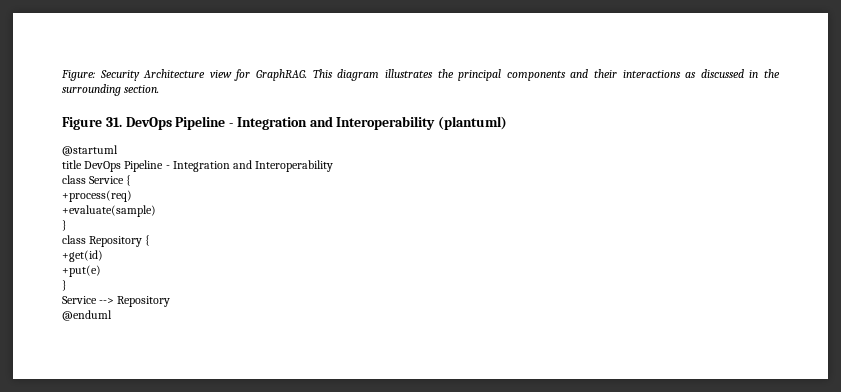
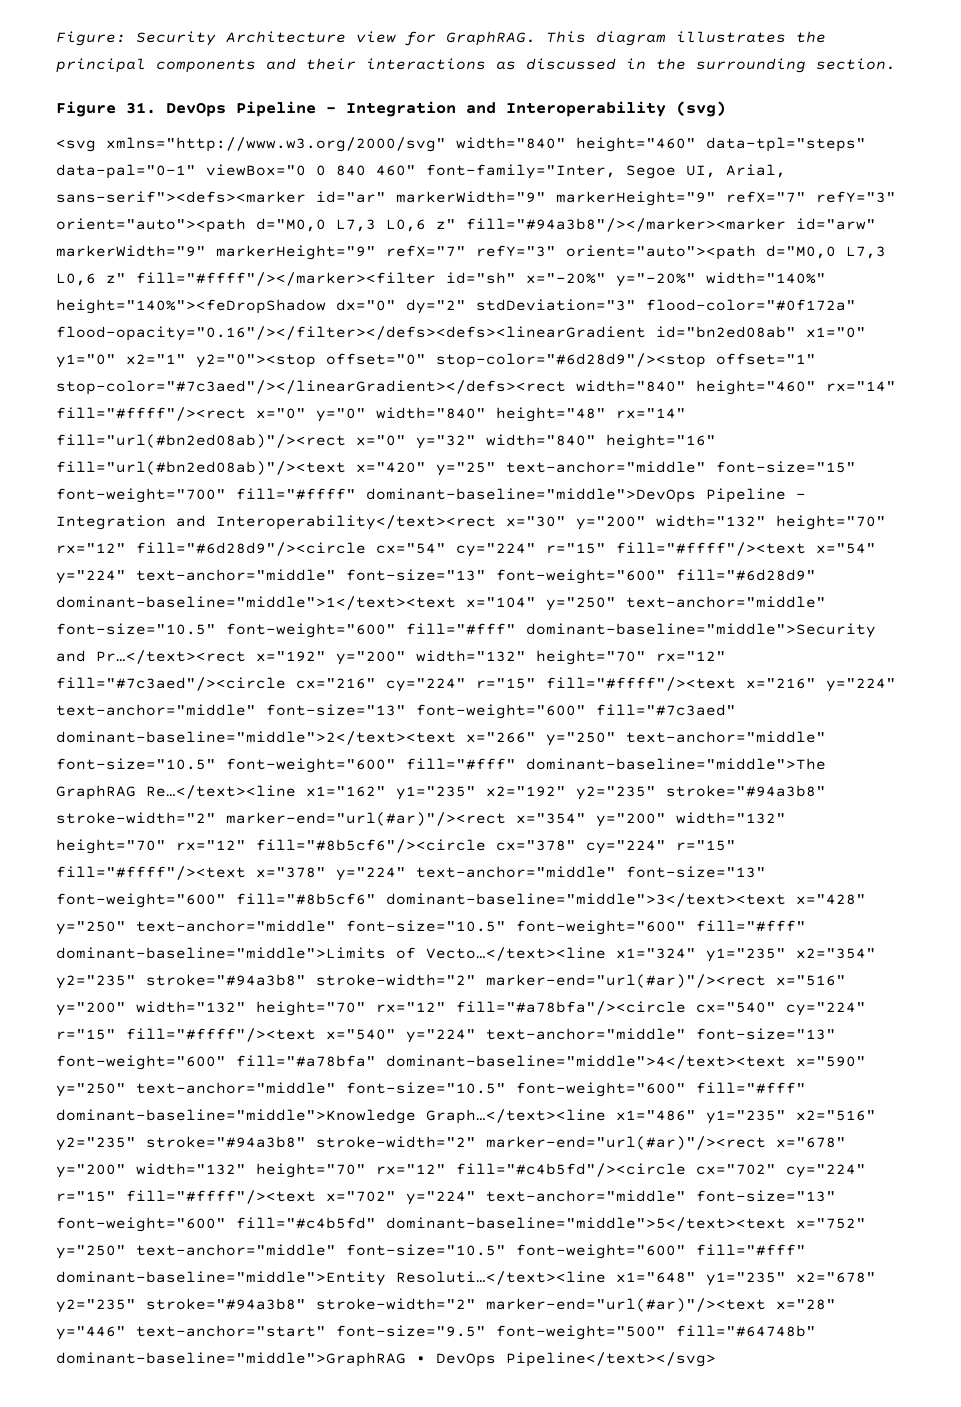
[438,116,508,130] [62,145,118,156] [62,160,334,172] [62,175,132,186] [62,190,132,202] [62,205,156,217] [62,220,67,231] [62,235,151,247] [62,250,103,262] [62,265,101,277] [62,280,67,291] [62,296,171,307] [62,310,112,321] (plantuml) // @startuml // title DevOps Pipeline - Integration and Interoperability // class Service { // +process(req) // +evaluate(sample) // } // class Repository { // +get(id) // +put(e) // } // Service --> Repository // @enduml -> [676,101,726,117] [56,137,866,152] [56,164,786,179] [56,191,896,206] [56,218,876,233] [56,245,886,260] [56,272,826,287] [56,299,856,314] [56,326,866,341] [56,353,816,368] [56,380,896,395] [56,407,686,422] [56,434,716,449] [56,461,856,476] [56,488,806,503] [56,515,886,530] [56,542,876,557] [56,569,816,584] [56,596,826,611] [56,623,876,638] [56,650,726,665] [56,677,896,692] [56,704,736,719] [56,731,826,746] [56,758,826,773] [56,785,826,800] [56,812,786,827] [56,839,736,854] [56,866,766,881] [56,893,866,908] [56,920,806,935] [56,947,876,962] [56,974,846,989] [56,1001,866,1016] [56,1028,836,1043] [56,1055,866,1070] [56,1082,806,1097] [56,1109,876,1124] [56,1136,846,1151] [56,1163,866,1178] [56,1190,836,1205] [56,1217,866,1232] [56,1244,806,1259] [56,1271,876,1286] [56,1298,836,1313] [56,1325,816,1340] [56,1352,716,1367] (svg) // <svg xmlns="http://www.w3.org/2000/svg" width="840" height="460" data-tpl="steps" data-pal="0-1" viewBox="0 0 840 460" font-family="Inter, Segoe UI, Arial, sans-serif"><defs><marker id="ar" markerWidth="9" markerHeight="9" refX="7" refY="3" orient="auto"><path d="M0,0 L7,3 L0,6 z" fill="#94a3b8"/></marker><marker id="arw" markerWidth="9" markerHeight="9" refX="7" refY="3" orient="auto"><path d="M0,0 L7,3 L0,6 z" fill="#ffff"/></marker><filter id="sh" x="-20%" y="-20%" width="140%" height="140%"><feDropShadow dx="0" dy="2" stdDeviation="3" flood-color="#0f172a" flood-opacity="0.16"/></filter></defs><defs><linearGradient id="bn2ed08ab" x1="0" y1="0" x2="1" y2="0"><stop offset="0" stop-color="#6d28d9"/><stop offset="1" stop-color="#7c3aed"/></linearGradient></defs><rect width="840" height="460" rx="14" fill="#ffff"/><rect x="0" y="0" width="840" height="48" rx="14" fill="url(#bn2ed08ab)"/><rect x="0" y="32" width="840" height="16" fill="url(#bn2ed08ab)"/><text x="420" y="25" text-anchor="middle" font-size="15" font-weight="700" fill="#ffff" dominant-baseline="middle">DevOps Pipeline - Integration and Interoperability</text><rect x="30" y="200" width="132" height="70" rx="12" fill="#6d28d9"/><circle cx="54" cy="224" r="15" fill="#ffff"/><text x="54" y="224" text-anchor="middle" font-size="13" font-weight="600" fill="#6d28d9" dominant-baseline="middle">1</text><text x="104" y="250" text-anchor="middle" font-size="10.5" font-weight="600" fill="#fff" dominant-baseline="middle">Security and Pr…</text><rect x="192" y="200" width="132" height="70" rx="12" fill="#7c3aed"/><circle cx="216" cy="224" r="15" fill="#ffff"/><text x="216" y="224" text-anchor="middle" font-size="13" font-weight="600" fill="#7c3aed" dominant-baseline="middle">2</text><text x="266" y="250" text-anchor="middle" font-size="10.5" font-weight="600" fill="#fff" dominant-baseline="middle">The GraphRAG Re…</text><line x1="162" y1="235" x2="192" y2="235" stroke="#94a3b8" stroke-width="2" marker-end="url(#ar)"/><rect x="354" y="200" width="132" height="70" rx="12" fill="#8b5cf6"/><circle cx="378" cy="224" r="15" fill="#ffff"/><text x="378" y="224" text-anchor="middle" font-size="13" font-weight="600" fill="#8b5cf6" dominant-baseline="middle">3</text><text x="428" y="250" text-anchor="middle" font-size="10.5" font-weight="600" fill="#fff" dominant-baseline="middle">Limits of Vecto…</text><line x1="324" y1="235" x2="354" y2="235" stroke="#94a3b8" stroke-width="2" marker-end="url(#ar)"/><rect x="516" y="200" width="132" height="70" rx="12" fill="#a78bfa"/><circle cx="540" cy="224" r="15" fill="#ffff"/><text x="540" y="224" text-anchor="middle" font-size="13" font-weight="600" fill="#a78bfa" dominant-baseline="middle">4</text><text x="590" y="250" text-anchor="middle" font-size="10.5" font-weight="600" fill="#fff" dominant-baseline="middle">Knowledge Graph…</text><line x1="486" y1="235" x2="516" y2="235" stroke="#94a3b8" stroke-width="2" marker-end="url(#ar)"/><rect x="678" y="200" width="132" height="70" rx="12" fill="#c4b5fd"/><circle cx="702" cy="224" r="15" fill="#ffff"/><text x="702" y="224" text-anchor="middle" font-size="13" font-weight="600" fill="#c4b5fd" dominant-baseline="middle">5</text><text x="752" y="250" text-anchor="middle" font-size="10.5" font-weight="600" fill="#fff" dominant-baseline="middle">Entity Resoluti…</text><line x1="648" y1="235" x2="678" y2="235" stroke="#94a3b8" stroke-width="2" marker-end="url(#ar)"/><text x="28" y="446" text-anchor="start" font-size="9.5" font-weight="500" fill="#64748b" dominant-baseline="middle">GraphRAG • DevOps Pipeline</text></svg>

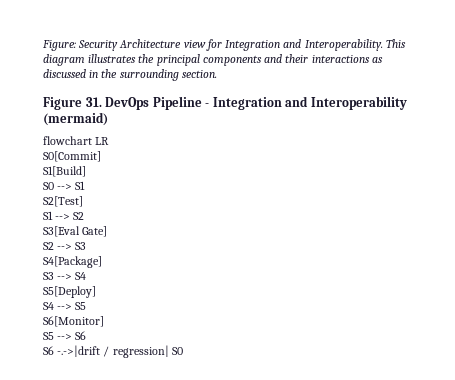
[446,31,536,46] GraphRAG. -> [225,39,383,51] Integration and Interoperability.
[676,101,726,117] [56,137,866,152] [56,164,786,179] [56,191,896,206] [56,218,876,233] [56,245,886,260] [56,272,826,287] [56,299,856,314] [56,326,866,341] [56,353,816,368] [56,380,896,395] [56,407,686,422] [56,434,716,449] [56,461,856,476] [56,488,806,503] [56,515,886,530] [56,542,876,557] [56,569,816,584] [56,596,826,611] [56,623,876,638] [56,650,726,665] [56,677,896,692] [56,704,736,719] [56,731,826,746] [56,758,826,773] [56,785,826,800] [56,812,786,827] [56,839,736,854] [56,866,766,881] [56,893,866,908] [56,920,806,935] [56,947,876,962] [56,974,846,989] [56,1001,866,1016] [56,1028,836,1043] [56,1055,866,1070] [56,1082,806,1097] [56,1109,876,1124] [56,1136,846,1151] [56,1163,866,1178] [56,1190,836,1205] [56,1217,866,1232] [56,1244,806,1259] [56,1271,876,1286] [56,1298,836,1313] [56,1325,816,1340] [56,1352,716,1367] (svg) // <svg xmlns="http://www.w3.org/2000/svg" width="840" height="460" data-tpl="steps" data-pal="0-1" viewBox="0 0 840 460" font-family="Inter, Segoe UI, Arial, sans-serif"><defs><marker id="ar" markerWidth="9" markerHeight="9" refX="7" refY="3" orient="auto"><path d="M0,0 L7,3 L0,6 z" fill="#94a3b8"/></marker><marker id="arw" markerWidth="9" markerHeight="9" refX="7" refY="3" orient="auto"><path d="M0,0 L7,3 L0,6 z" fill="#ffff"/></marker><filter id="sh" x="-20%" y="-20%" width="140%" height="140%"><feDropShadow dx="0" dy="2" stdDeviation="3" flood-color="#0f172a" flood-opacity="0.16"/></filter></defs><defs><linearGradient id="bn2ed08ab" x1="0" y1="0" x2="1" y2="0"><stop offset="0" stop-color="#6d28d9"/><stop offset="1" stop-color="#7c3aed"/></linearGradient></defs><rect width="840" height="460" rx="14" fill="#ffff"/><rect x="0" y="0" width="840" height="48" rx="14" fill="url(#bn2ed08ab)"/><rect x="0" y="32" width="840" height="16" fill="url(#bn2ed08ab)"/><text x="420" y="25" text-anchor="middle" font-size="15" font-weight="700" fill="#ffff" dominant-baseline="middle">DevOps Pipeline - Integration and Interoperability</text><rect x="30" y="200" width="132" height="70" rx="12" fill="#6d28d9"/><circle cx="54" cy="224" r="15" fill="#ffff"/><text x="54" y="224" text-anchor="middle" font-size="13" font-weight="600" fill="#6d28d9" dominant-baseline="middle">1</text><text x="104" y="250" text-anchor="middle" font-size="10.5" font-weight="600" fill="#fff" dominant-baseline="middle">Security and Pr…</text><rect x="192" y="200" width="132" height="70" rx="12" fill="#7c3aed"/><circle cx="216" cy="224" r="15" fill="#ffff"/><text x="216" y="224" text-anchor="middle" font-size="13" font-weight="600" fill="#7c3aed" dominant-baseline="middle">2</text><text x="266" y="250" text-anchor="middle" font-size="10.5" font-weight="600" fill="#fff" dominant-baseline="middle">The GraphRAG Re…</text><line x1="162" y1="235" x2="192" y2="235" stroke="#94a3b8" stroke-width="2" marker-end="url(#ar)"/><rect x="354" y="200" width="132" height="70" rx="12" fill="#8b5cf6"/><circle cx="378" cy="224" r="15" fill="#ffff"/><text x="378" y="224" text-anchor="middle" font-size="13" font-weight="600" fill="#8b5cf6" dominant-baseline="middle">3</text><text x="428" y="250" text-anchor="middle" font-size="10.5" font-weight="600" fill="#fff" dominant-baseline="middle">Limits of Vecto…</text><line x1="324" y1="235" x2="354" y2="235" stroke="#94a3b8" stroke-width="2" marker-end="url(#ar)"/><rect x="516" y="200" width="132" height="70" rx="12" fill="#a78bfa"/><circle cx="540" cy="224" r="15" fill="#ffff"/><text x="540" y="224" text-anchor="middle" font-size="13" font-weight="600" fill="#a78bfa" dominant-baseline="middle">4</text><text x="590" y="250" text-anchor="middle" font-size="10.5" font-weight="600" fill="#fff" dominant-baseline="middle">Knowledge Graph…</text><line x1="486" y1="235" x2="516" y2="235" stroke="#94a3b8" stroke-width="2" marker-end="url(#ar)"/><rect x="678" y="200" width="132" height="70" rx="12" fill="#c4b5fd"/><circle cx="702" cy="224" r="15" fill="#ffff"/><text x="702" y="224" text-anchor="middle" font-size="13" font-weight="600" fill="#c4b5fd" dominant-baseline="middle">5</text><text x="752" y="250" text-anchor="middle" font-size="10.5" font-weight="600" fill="#fff" dominant-baseline="middle">Entity Resoluti…</text><line x1="648" y1="235" x2="678" y2="235" stroke="#94a3b8" stroke-width="2" marker-end="url(#ar)"/><text x="28" y="446" text-anchor="start" font-size="9.5" font-weight="500" fill="#64748b" dominant-baseline="middle">GraphRAG • DevOps Pipeline</text></svg> -> [43,112,108,126] [43,136,110,145] [43,151,101,162] [43,166,86,177] [43,181,86,190] [43,196,83,207] [43,211,85,220] [43,226,108,237] [43,242,87,250] [43,256,102,268] [43,272,87,280] [43,286,96,298] [43,302,87,310] [43,316,104,327] [43,331,87,340] [43,345,183,358] (mermaid) // flowchart LR // S0[Commit] // S1[Build] // S0 --> S1 // S2[Test] // S1 --> S2 // S3[Eval Gate] // S2 --> S3 // S4[Package] // S3 --> S4 // S5[Deploy] // S4 --> S5 // S6[Monitor] // S5 --> S6 // S6 -.->|drift / regression| S0

